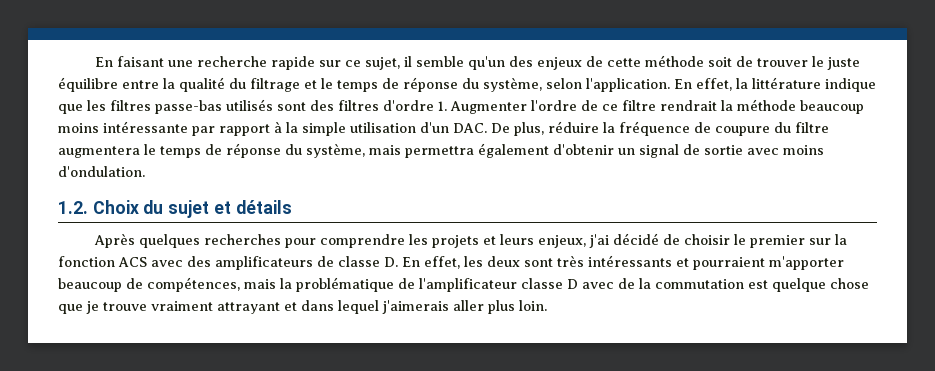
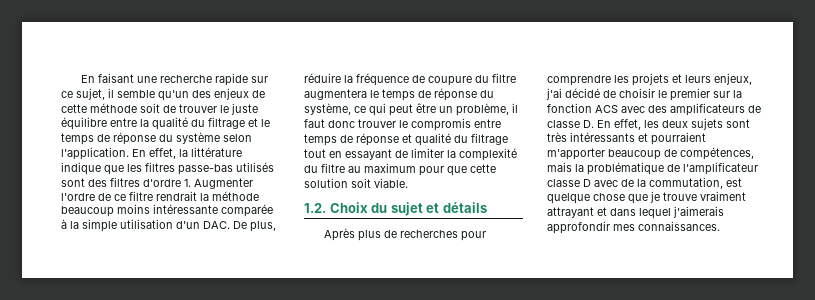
[483,77,542,92] système, -> [176,132,220,144] système
[192,124,270,136] par rapport -> [221,204,273,217] comparée
[369,143,824,158] [58,166,145,177] mais permettra également d'obtenir un signal de sortie avec moins d'ondulation. -> [354,103,518,116] [304,118,501,131] [304,133,508,146] [304,148,517,161] [304,163,496,176] [304,178,408,188] ce qui peut être un problème, il faut donc trouver le compromis entre temps de réponse et qualité du filtrage tout en essayant de limiter la complexité du filtre au maximum pour que cette solution soit viable.
[138,234,200,248] quelques -> [357,230,397,241] plus de
(520, 261) none -> [691,118,723,130] sujets
[655,279,744,289] commutation -> [649,177,723,189] commutation,
[453,300,547,314] aller plus loin. -> [547,221,720,234] approfondir mes connaissances.

